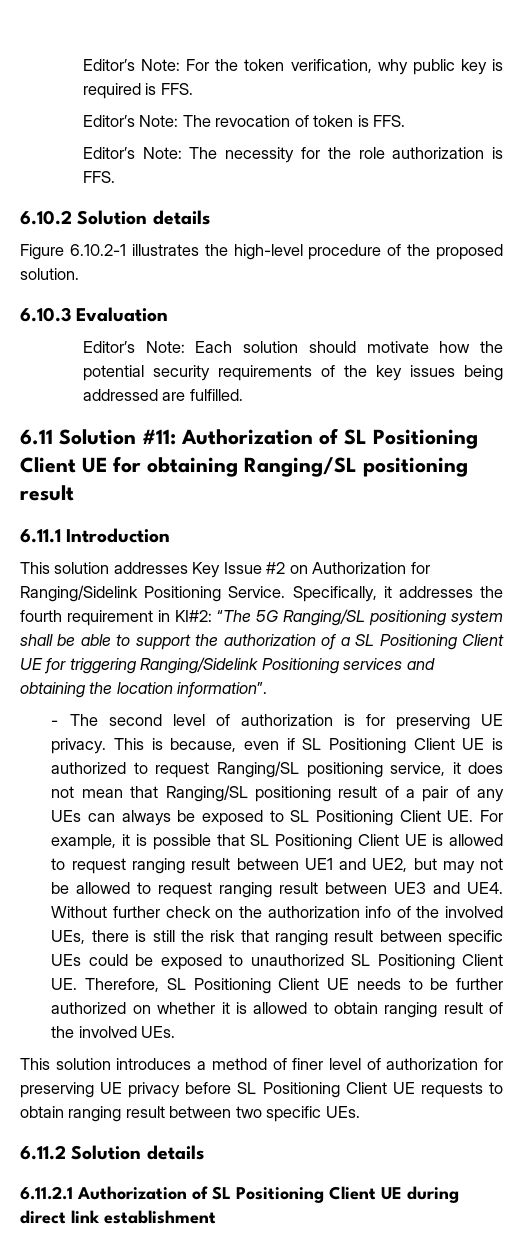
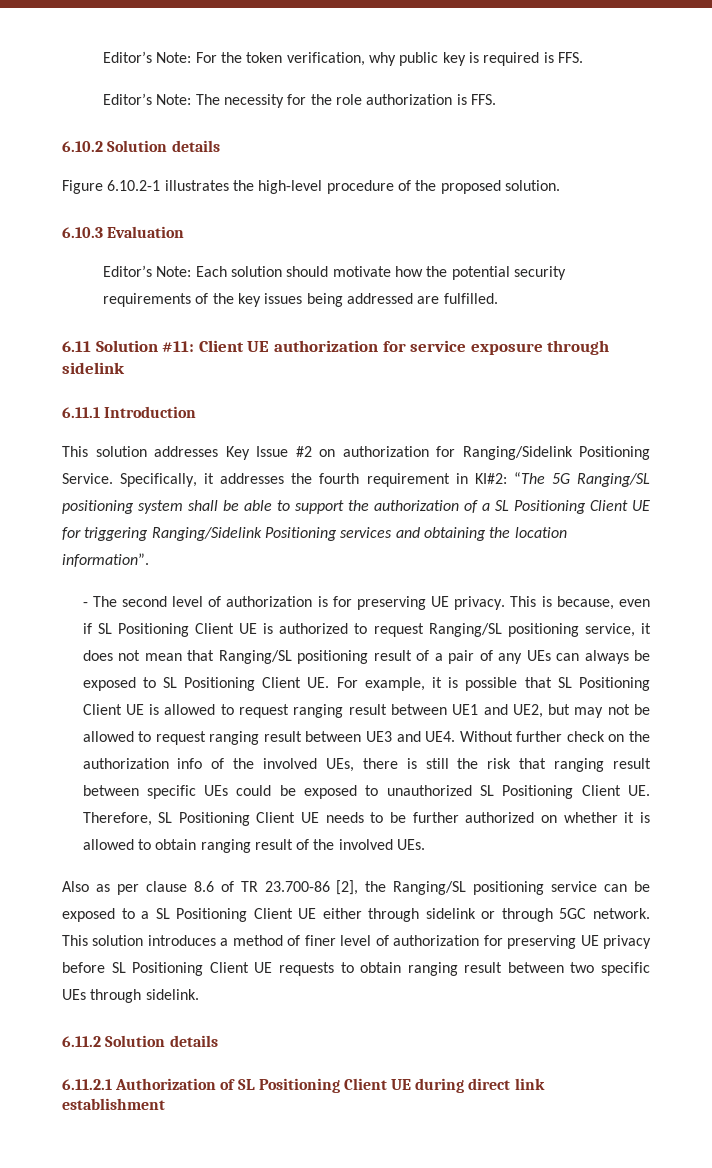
[82,115,406,127] // Editor’s Note: The revocation of token is FFS. -> (583, 57) none
[181,428,478,449] [20,456,468,477] [20,485,74,501] Authorization of SL Positioning Client UE for obtaining Ranging/SL positioning result -> [198,340,610,355] [62,362,125,374] Client UE authorization for service exposure through sidelink
[312,562,407,574] Authorization -> [342,446,429,457] authorization
(176, 1032) none -> [62,880,651,895] [62,908,651,922] Also as per clause 8.6 of TR 23.700-86 [2], the Ranging/SL positioning service can be exposed to a SL Positioning Client UE either through sidelink or through 5GC network.
[325,1106,360,1118] UEs. -> [62,989,199,1003] UEs through sidelink.

